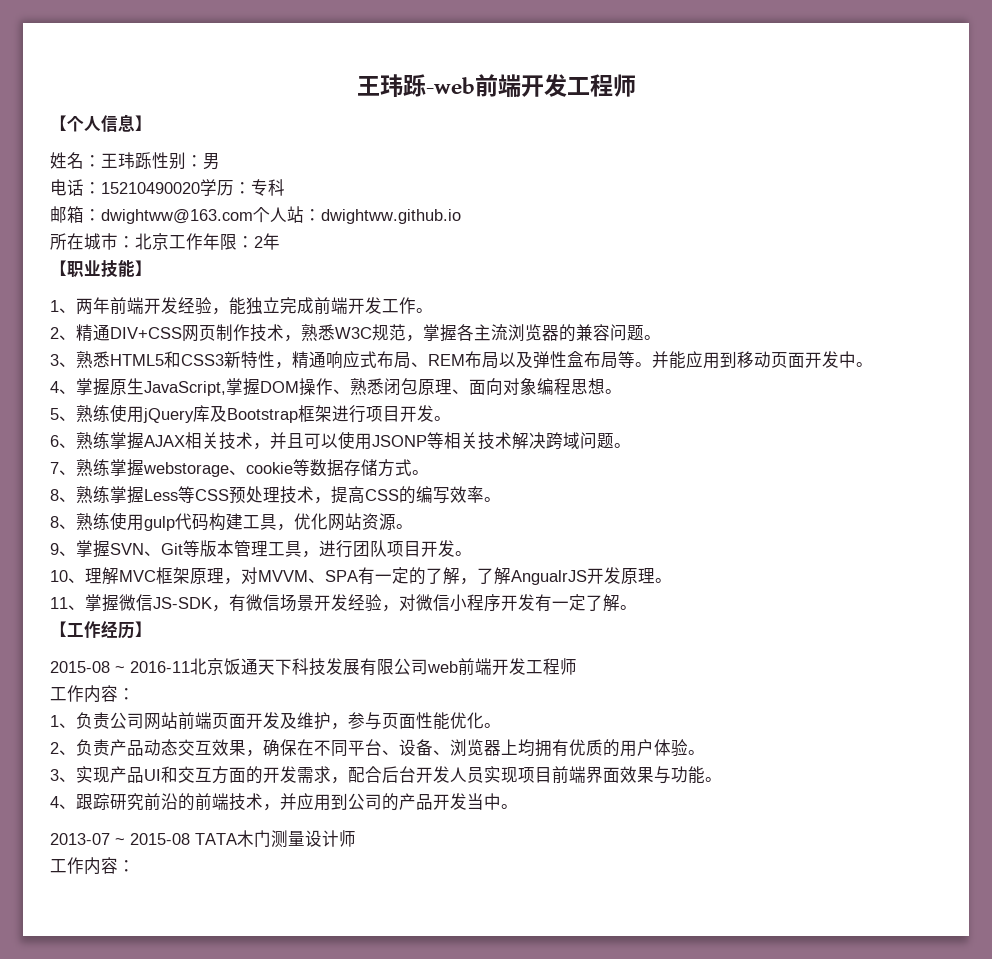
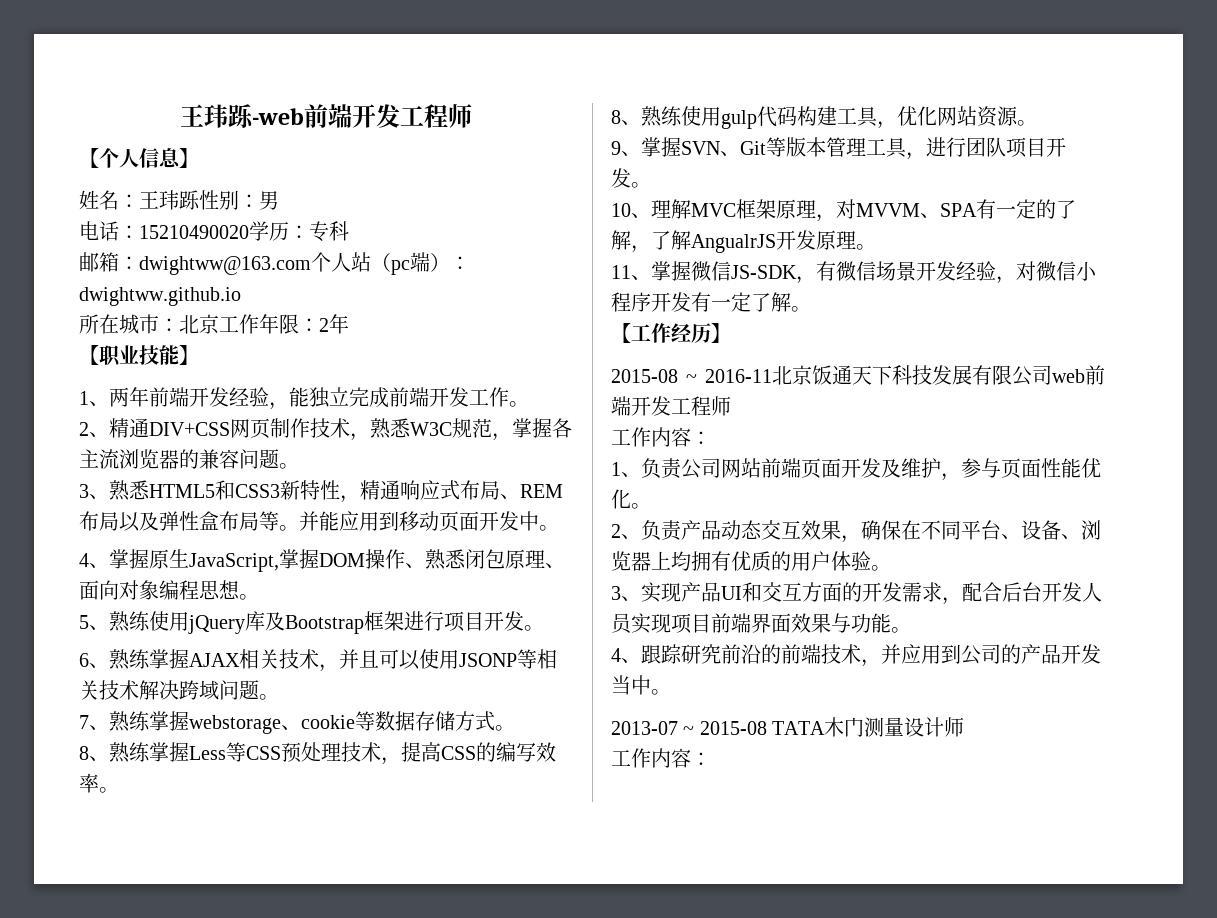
(304, 214) none -> [371,252,450,275] （pc端）

